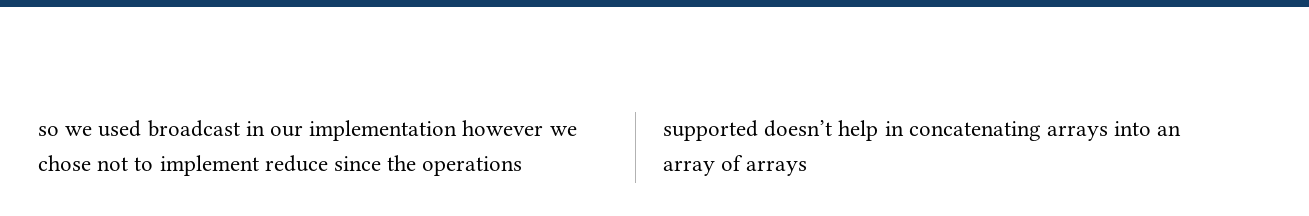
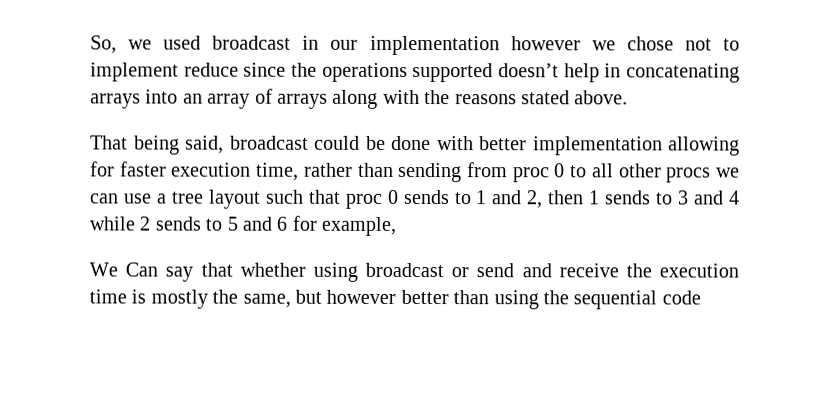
[38,126,59,136] so -> [90,35,117,54] So,
(808, 168) none -> [332,89,629,109] [90,135,740,156] [90,161,740,183] [90,189,741,209] [89,215,397,236] [89,262,739,282] [89,289,701,310] along with the reasons stated above. // That being said, broadcast could be done with better implementation allowing for faster execution time, rather than sending from proc 0 to all other procs we can use a tree layout such that proc 0 sends to 1 and 2, then 1 sends to 3 and 4 while 2 sends to 5 and 6 for example, // We Can say that whether using broadcast or send and receive the execution time is mostly the same, but however better than using the sequential code

